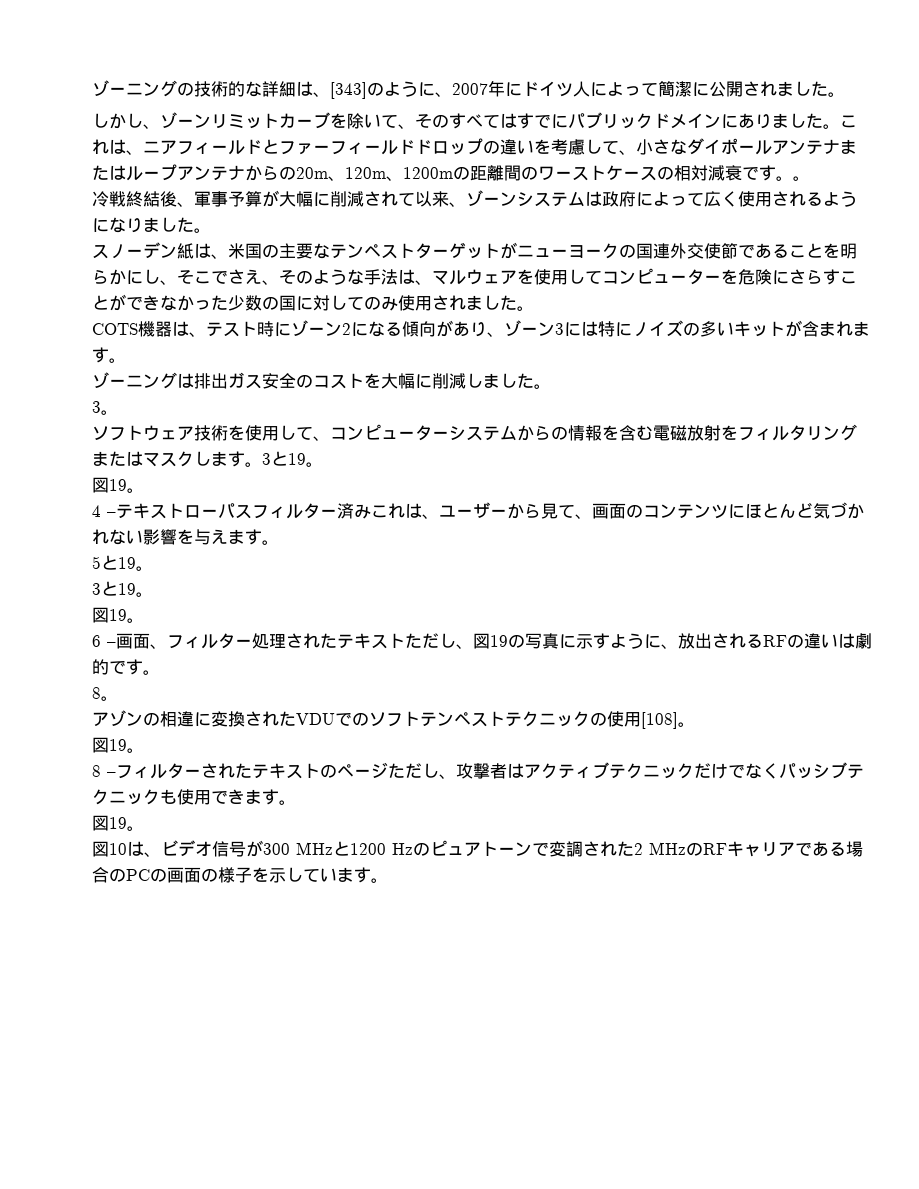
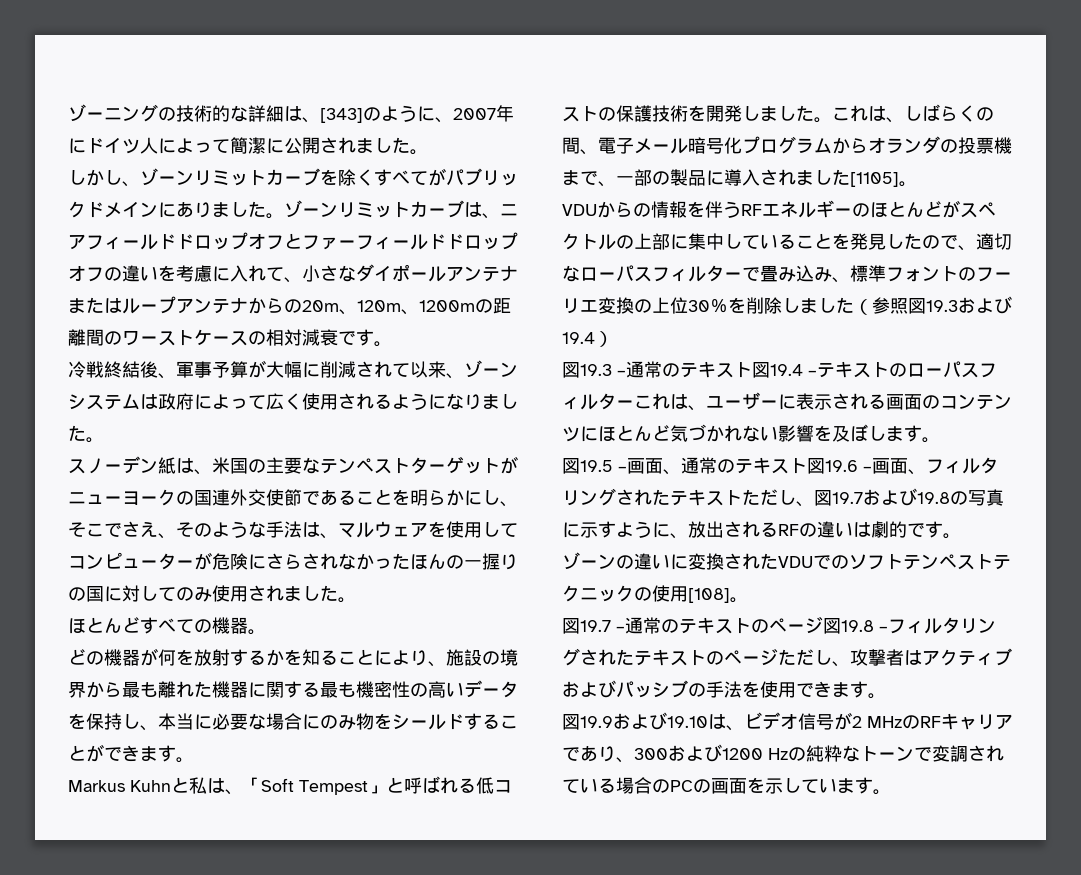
[364,113,568,129] いて、そのすべてはすでに -> [356,168,446,186] くすべてが
[840,115,857,128] [92,139,109,154] これ -> [284,200,464,218] ゾーンリミットカーブ
(262, 146) none -> [176,232,284,250] ドロップオフ
(483, 146) none -> [68,266,104,282] オフ
[585,139,602,154] し -> [212,265,266,282] に入れ
[793,176,810,181] 。 -> (392, 344) none
[721,269,738,284] を -> [194,552,212,570] が
[823,269,857,285] [92,294,262,311] すことができなかった少数 -> [302,553,518,570] されなかったほんの一握り
[92,320,870,337] [92,347,126,363] [92,372,551,389] [92,401,118,415] [92,424,857,441] [92,451,323,467] [92,477,144,493] [92,503,371,519] COTS機器は、テスト時にゾーン2になる傾向があり、ゾーン3には特にノイズの多いキットが含まれます。 // ゾーニングは排出ガス安全のコストを大幅に削減しました。 // 3。 // ソフトウェア技術を使用して、コンピューターシステムからの情報を含む電磁放射をフィルタリングまたはマスクします。3と19。 // 図19。 // 4 –テキストローパスフィルター済み -> [68,617,266,635] [68,648,518,667] [68,680,518,698] [68,713,518,731] [68,744,194,763] [68,776,512,795] [562,104,994,123] [562,136,1012,155] [562,169,917,187] [562,200,996,218] [562,233,1012,251] [562,265,1012,283] [562,296,1012,315] [562,331,613,347] [562,361,997,378] [562,393,634,410] ほとんどすべての機器。 // どの機器が何を放射するかを知ることにより、施設の境界から最も離れた機器に関する最も機密性の高いデータを保持し、本当に必要な場合にのみ物をシールドすることができます。 // Markus Kuhnと私は、「Soft Tempest」と呼ばれる低コストの保護技術を開発しました。これは、しばらくの間、電子メール暗号化プログラムからオランダの投票機まで、一部の製品に導入されました[1105]。 // VDUからの情報を伴うRFエネルギーのほとんどがスペクトルの上部に集中していることを発見したので、適切なローパスフィルターで畳み込み、標準フォントのフーリエ変換の上位30％を削除しました（参照図19.3および19.4） // 図19.3 –通常のテキスト図19.4 –テキストのローパスフィルター
[507,503,592,519] から見て、 -> [778,393,886,410] に表示される
[194,529,279,545] [92,555,153,571] [92,581,153,597] [92,607,144,623] [92,635,101,647] 与えます。 // 5と19。 // 3と19。 // 図19。 // 6 -> [832,424,940,443] [562,457,858,475] 及ぼします。 // 図19.5 –画面、通常のテキスト図19.6
[235,633,286,649] ー処理 -> [562,488,616,506] リング
[490,635,508,647] 19 -> [832,488,950,506] 19.7および19.8
[92,687,118,701] [92,710,194,727] 8。 // アゾンの相違 -> [562,552,670,570] ゾーンの違い
[109,739,144,753] [92,765,101,777] 19。 // 8 -> [580,617,874,634] 19.7 –通常のテキストのページ図19.8
[184,769,201,777] ー -> [960,618,996,634] [562,648,580,666] リング
[609,762,864,779] [92,789,177,805] テクニックだけでなくパッシブテクニックも -> [562,680,760,698] およびパッシブの手法を
[109,817,144,831] [92,841,127,857] 19。 // 図10 -> [580,712,708,730] 19.9および19.10
[263,840,634,857] 300 MHzと1200 Hzのピュアトーンで変調された -> (852, 721) none
(829, 849) none -> [598,744,1004,763] [562,778,598,793] り、300および1200 Hzの純粋なトーンで変調されてい
[201,867,252,883] の様子 -> (747, 786) none

